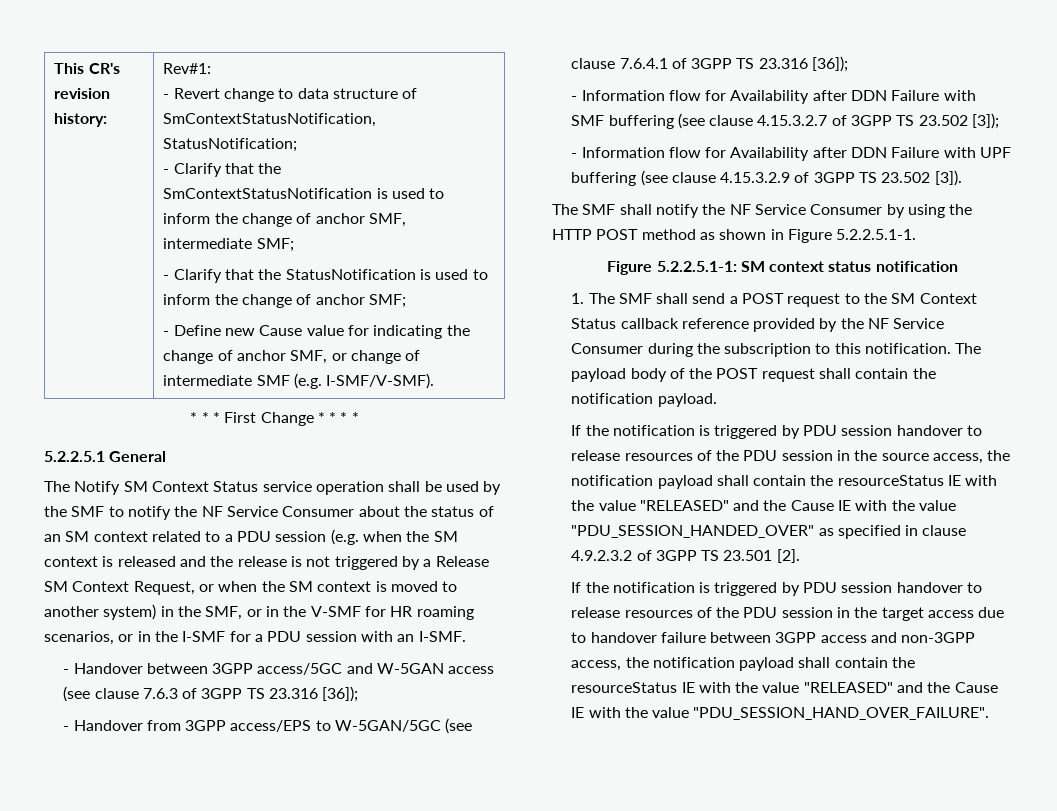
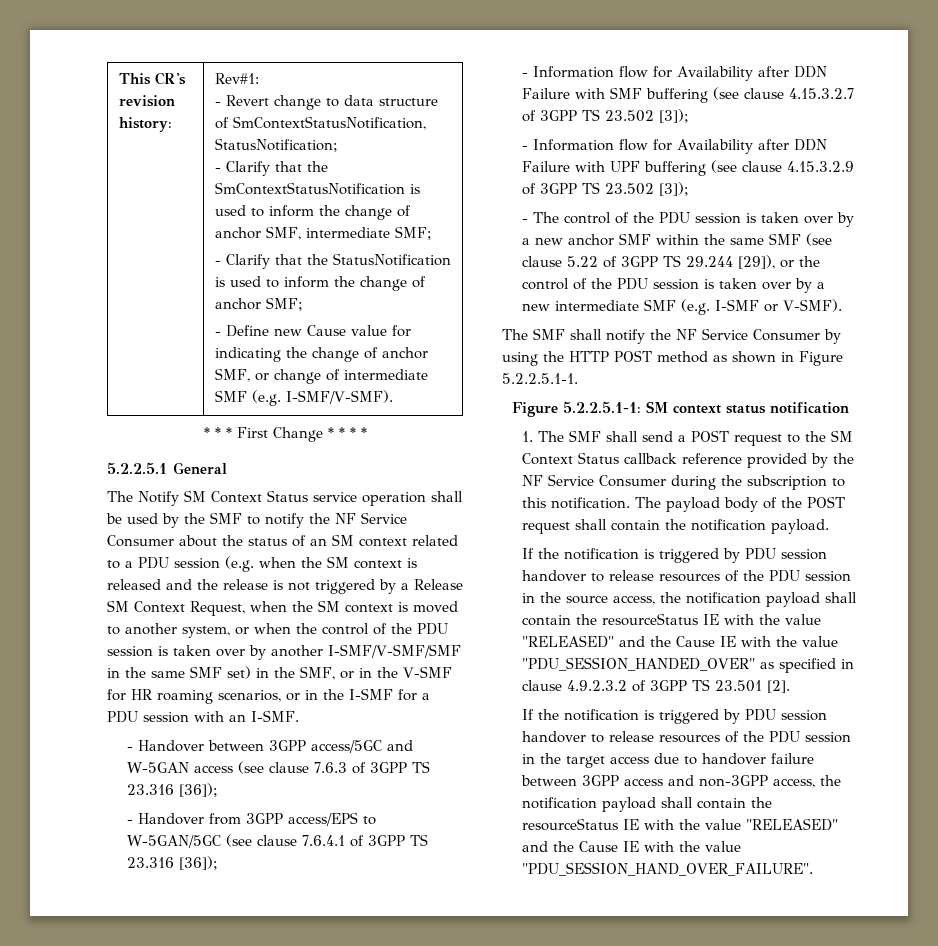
[198,584,214,592] or -> (245, 608) none
[103,604,157,620] system) -> [182,623,448,638] [107,644,461,660] [107,666,251,679] system, or when the control of the PDU session is taken over by another I-SMF/V-SMF/SMF in the same SMF set)
[934,170,962,186] [3]). -> [659,182,690,196] [522,212,855,227] [522,233,833,246] [522,255,821,269] [522,278,826,293] [522,299,843,315] [3]); // - The control of the PDU session is taken over by a new anchor SMF within the same SMF (see clause 5.22 of 3GPP TS 29.244 [29]), or the control of the PDU session is taken over by a new intermediate SMF (e.g. I-SMF or V-SMF).

